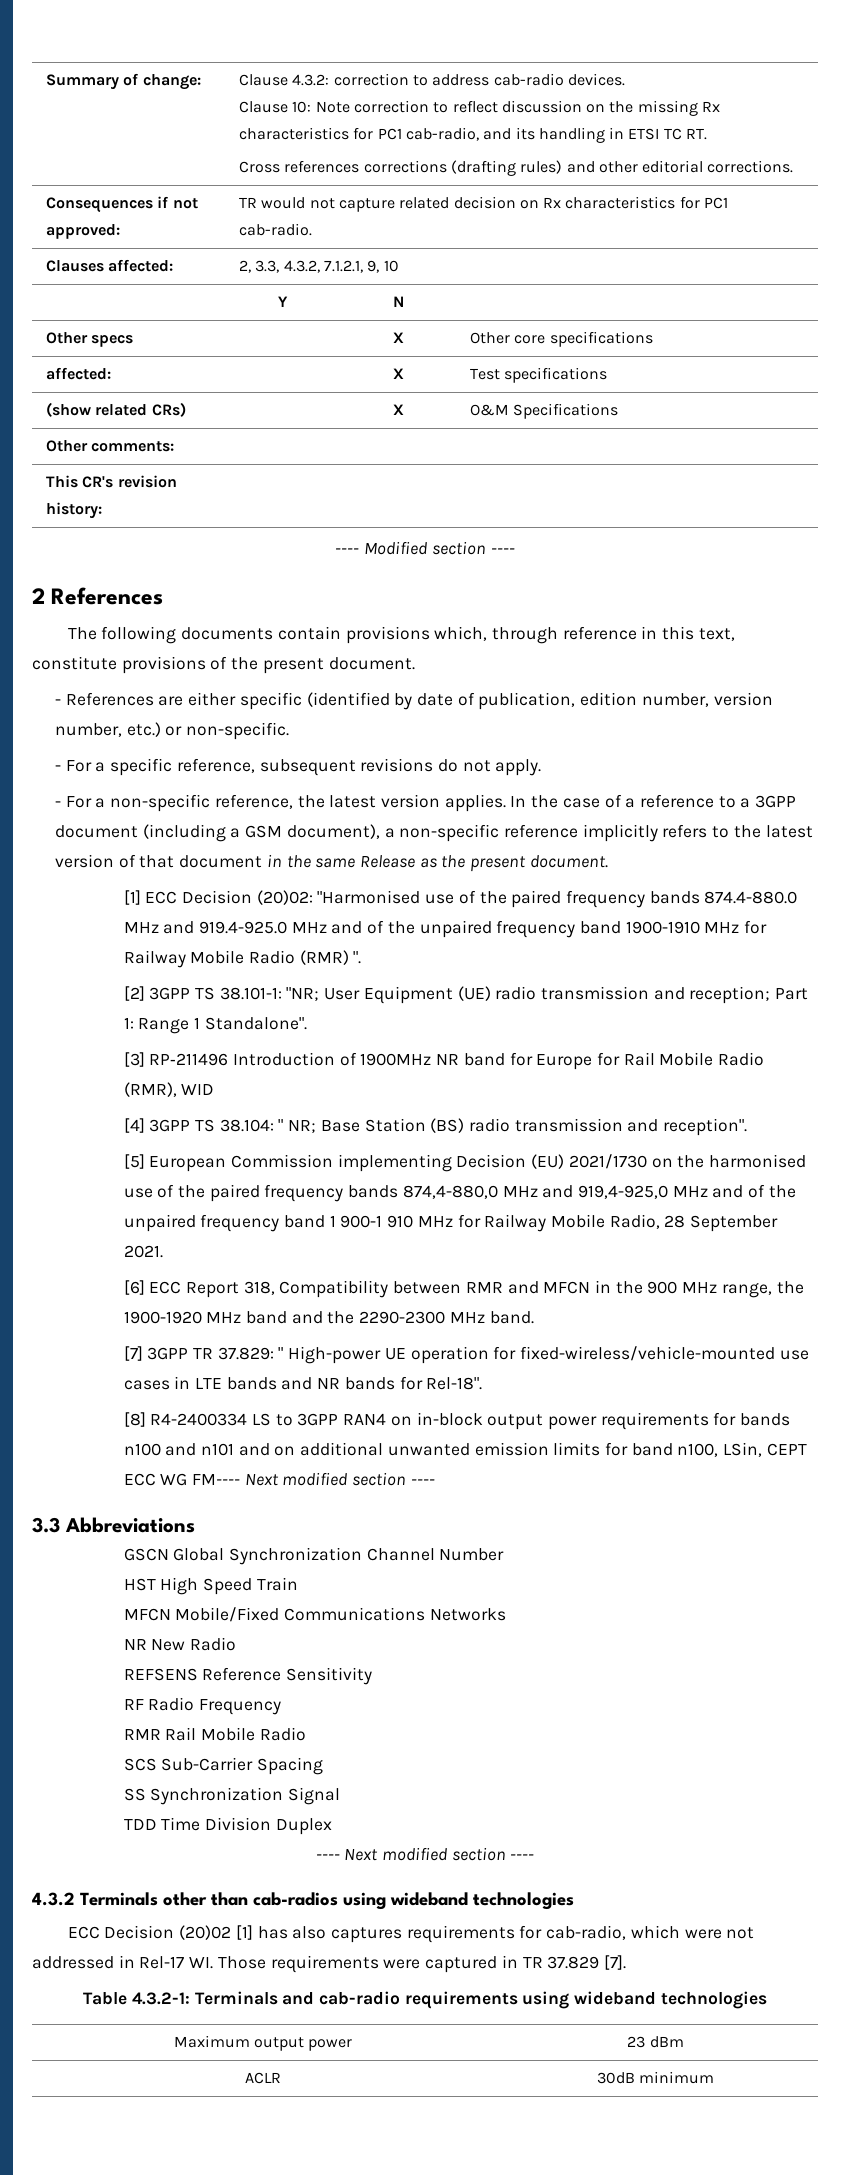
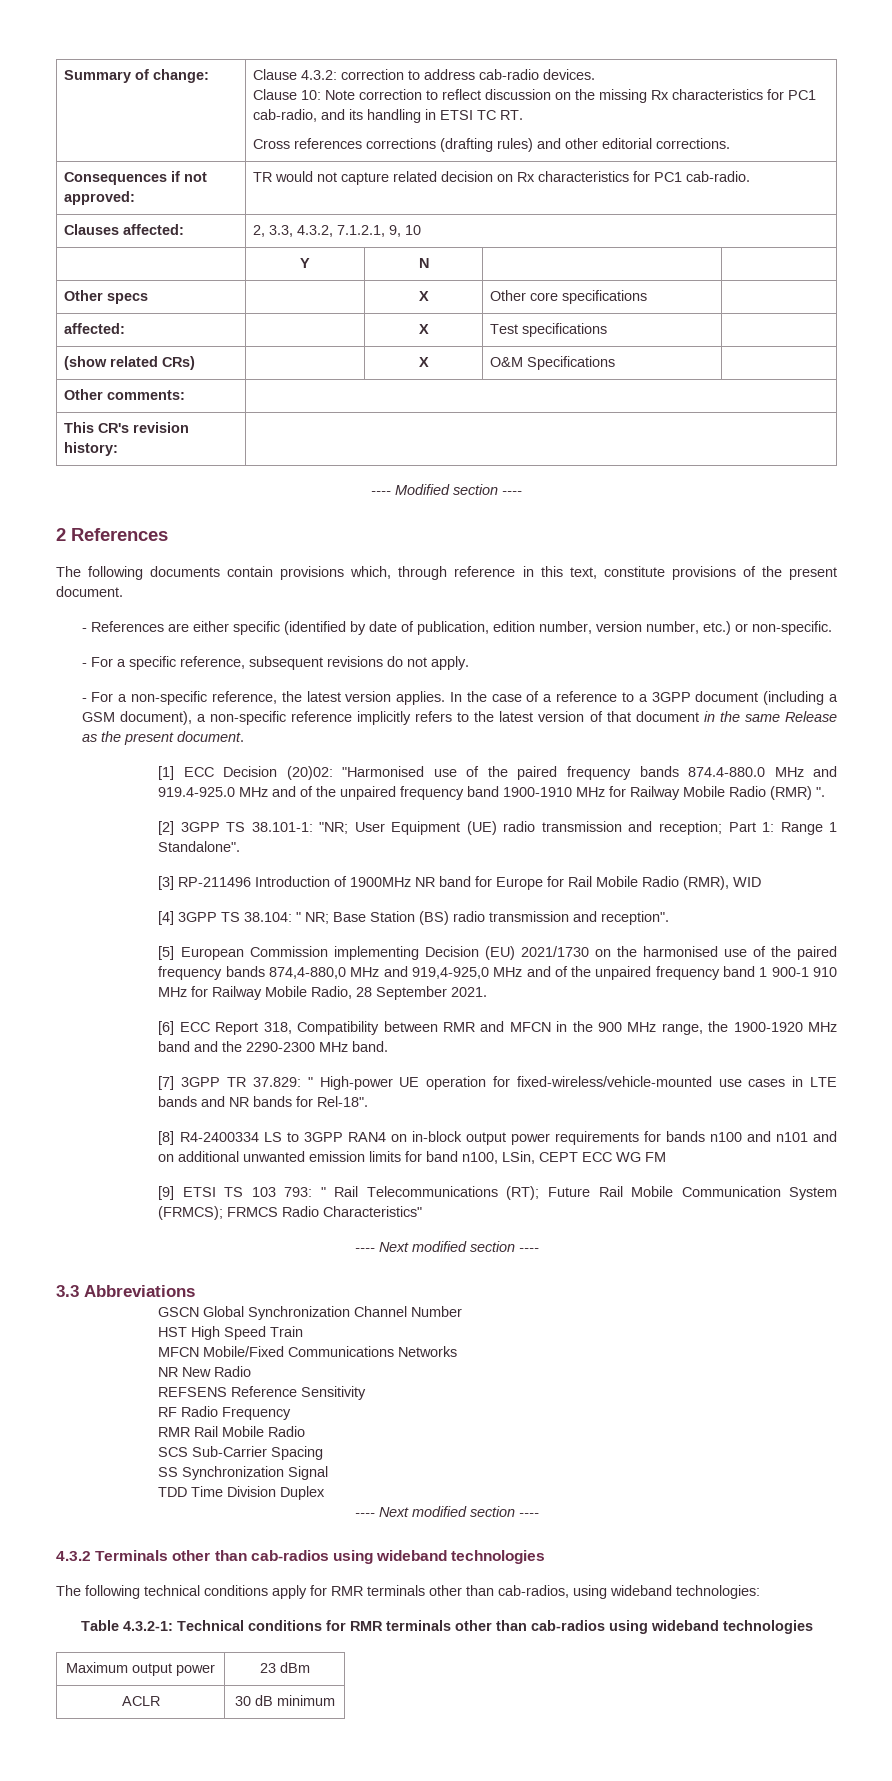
[191,1474,240,1485] FM---- -> [645,1152,667,1162] [158,1186,838,1200] [158,1206,423,1220] [354,1248,375,1252] FM // [9] ETSI TS 103 793: " Rail Telecommunications (RT); Future Rail Mobile Communication System (FRMCS); FRMCS Radio Characteristics" // ----
[67,1925,755,1943] [32,1955,626,1973] [83,1991,518,2009] ECC Decision (20)02 [1] has also captures requirements for cab-radio, which were not addressed in Rel-17 WI. Those requirements were captured in TR 37.829 [7]. // Table 4.3.2-1: Terminals and cab-radio requirements -> [56,1585,760,1599] [80,1620,605,1631] The following technical conditions apply for RMR terminals other than cab-radios, using wideband technologies: // Table 4.3.2-1: Technical conditions for RMR terminals other than cab-radios
[596,2072,635,2084] 30dB -> [234,1695,273,1706] 30 dB

